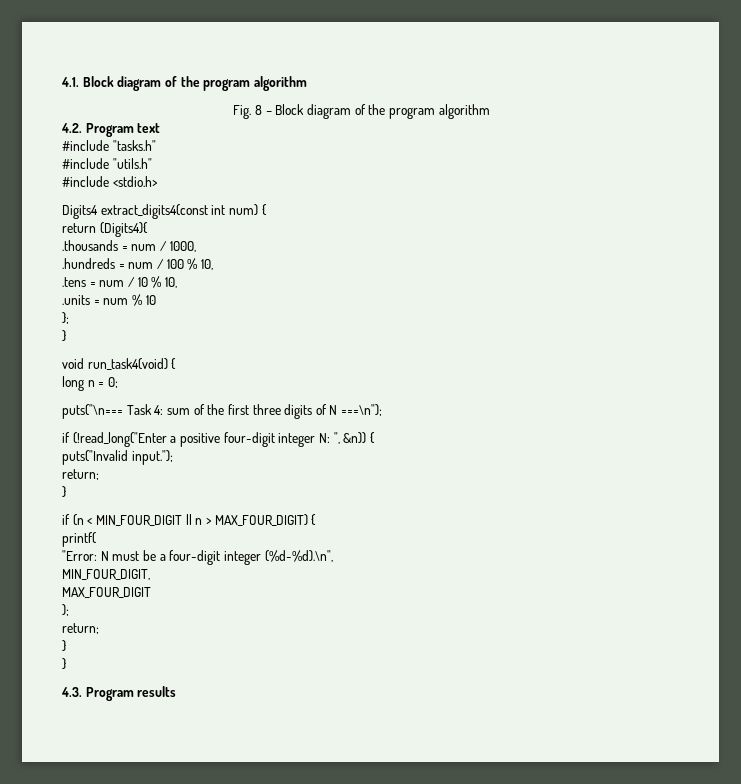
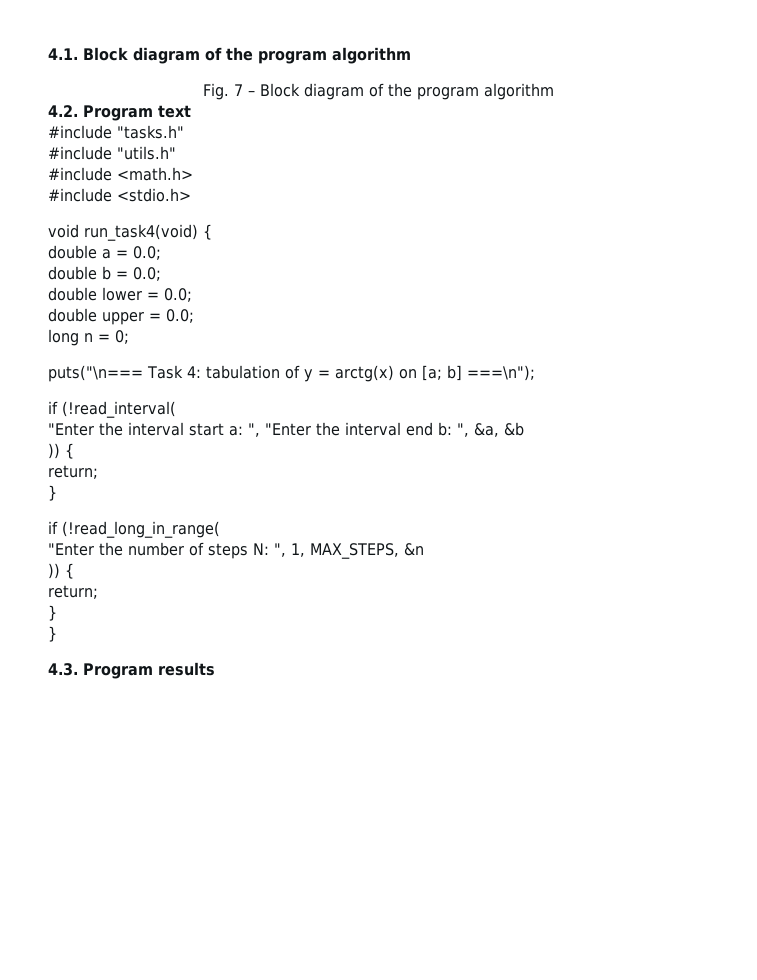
[255,105,263,115] 8 -> [233,84,243,96] 7
(152, 163) none -> [48,167,193,181] // #include <math.h>
[62,204,267,219] [62,222,148,237] [62,240,196,252] [62,258,213,270] [62,276,177,288] [62,294,156,306] [62,312,69,324] [62,330,66,341] [62,358,177,370] Digits4 extract_digits4(const int num) { // return (Digits4){ // .thousands = num / 1000, // .hundreds = num / 100 % 10, // .tens = num / 10 % 10, // .units = num % 10 // }; // } // void run_task4(void) { -> [48,224,212,241] [48,245,161,260] [48,266,161,281] [48,287,192,302] [48,308,194,325] void run_task4(void) { // double a = 0.0; // double b = 0.0; // double lower = 0.0; // double upper = 0.0;
[166,404,383,419] [62,432,375,447] [62,450,173,465] sum of the first three digits of N ===\n"); // if (!read_long("Enter a positive four-digit integer N: ", &n)) { // puts("Invalid input."); -> [205,365,535,382] [48,401,176,418] [48,422,524,437] [48,443,74,459] tabulation of y = arctg(x) on [a; b] ===\n"); // if (!read_interval( // "Enter the interval start a: ", "Enter the interval end b: ", &a, &b // )) {
[72,514,317,526] [62,532,96,547] [62,550,333,565] [62,569,150,580] [62,587,151,598] [62,604,69,616] (n < MIN_FOUR_DIGIT || n > MAX_FOUR_DIGIT) { // printf( // "Error: N must be a four-digit integer (%d-%d).\n", // MIN_FOUR_DIGIT, // MAX_FOUR_DIGIT // ); -> [62,521,220,538] [48,542,424,559] [48,563,74,579] (!read_long_in_range( // "Enter the number of steps N: ", 1, MAX_STEPS, &n // )) {

